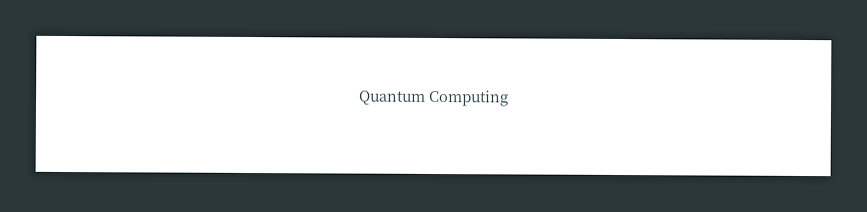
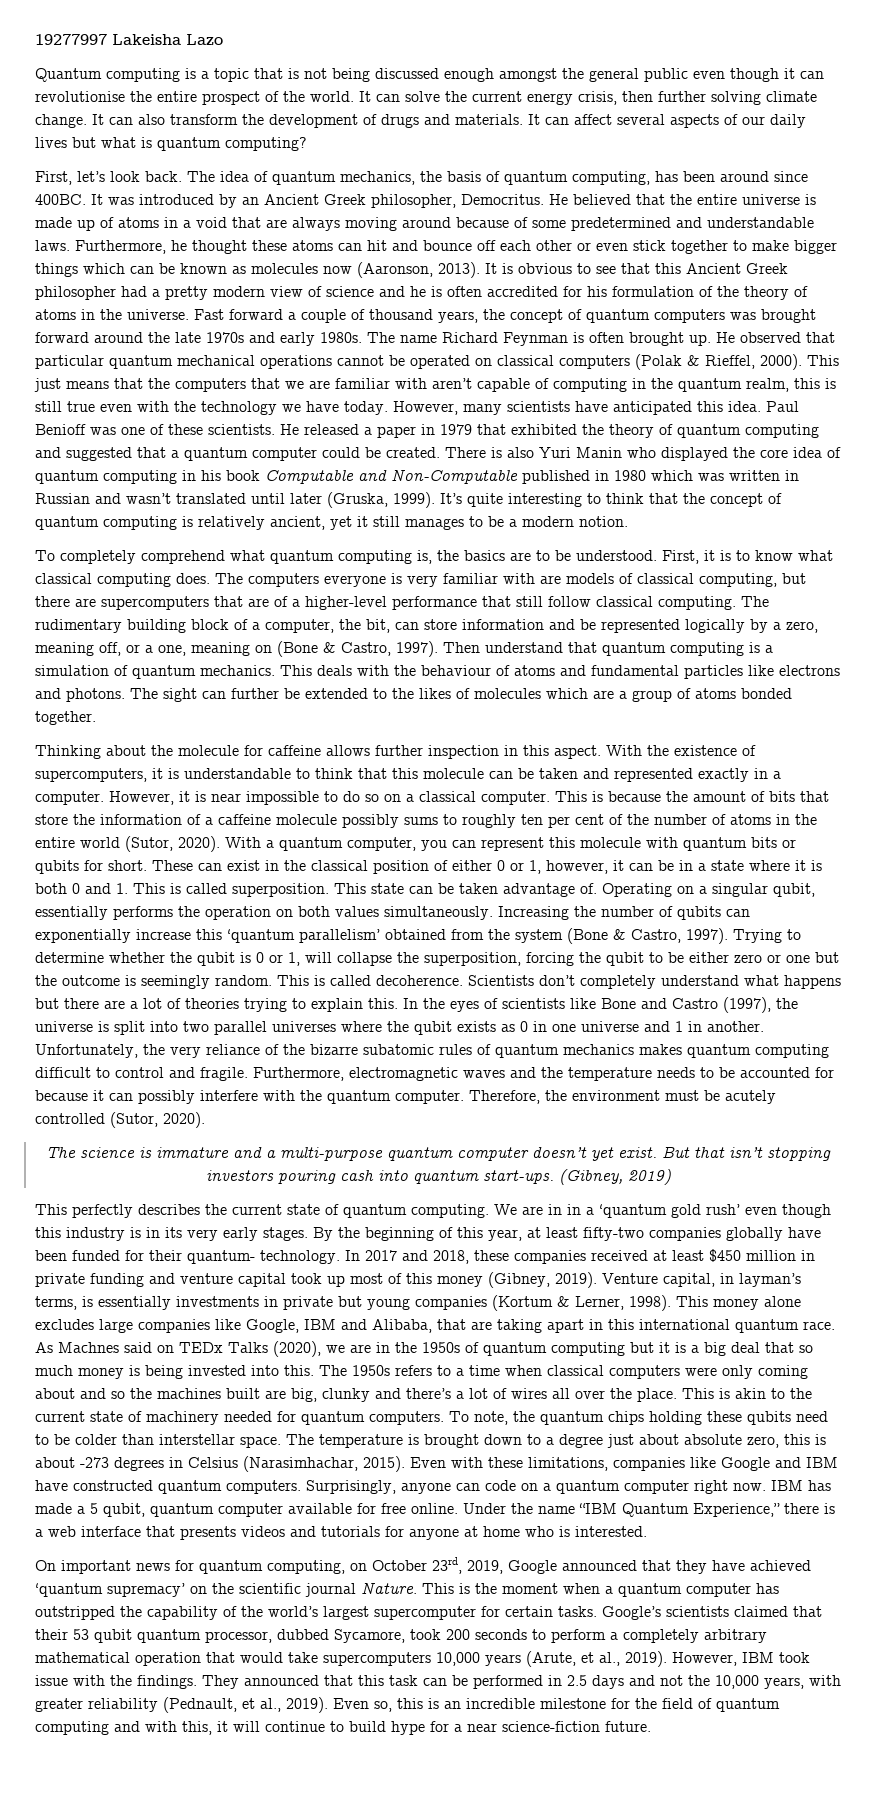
[359,89,509,107] Quantum Computing -> [35,34,223,46] [35,68,824,82] [35,91,817,105] [35,114,806,128] [35,137,307,151] [35,171,808,185] [35,194,816,208] [35,217,814,231] [35,240,837,254] [35,262,788,278] [35,286,808,300] [35,309,816,323] [35,332,835,346] [35,354,839,370] [34,378,836,392] [35,401,799,415] [35,424,819,438] [35,447,841,461] [35,469,799,484] [35,492,782,508] [35,516,628,530] [35,550,833,564] [35,573,806,587] [35,596,769,610] [35,619,818,633] [35,641,773,657] [35,665,840,679] [35,688,792,702] [35,711,96,725] [35,745,756,759] [35,768,781,782] [35,791,829,805] [35,814,817,828] [35,836,796,852] [35,860,822,874] [35,883,815,897] [35,906,750,920] [35,928,801,944] [35,952,839,966] [35,975,841,989] [35,997,798,1013] [35,1021,764,1035] [35,1044,829,1058] [35,1067,834,1081] [35,1090,776,1104] [35,1112,205,1128] [46,1146,831,1161] [205,1169,671,1185] [35,1204,831,1218] [35,1227,821,1241] [35,1249,815,1264] [35,1272,801,1288] [35,1295,801,1311] [35,1319,835,1333] [35,1341,813,1357] [35,1365,808,1379] [35,1388,812,1402] [35,1411,828,1425] [35,1434,826,1448] [35,1456,838,1472] [35,1480,831,1494] [35,1503,835,1517] [35,1526,647,1540] [35,1557,811,1574] [35,1582,779,1597] [35,1606,822,1620] [35,1629,767,1643] [35,1651,810,1667] [35,1675,841,1689] [35,1697,780,1713] [35,1721,651,1735] 19277997 Lakeisha Lazo // Quantum computing is a topic that is not being discussed enough amongst the general public even though it can revolutionise the entire prospect of the world. It can solve the current energy crisis, then further solving climate change. It can also transform the development of drugs and materials. It can affect several aspects of our daily lives but what is quantum computing? // First, let’s look back. The idea of quantum mechanics, the basis of quantum computing, has been around since 400BC. It was introduced by an Ancient Greek philosopher, Democritus. He believed that the entire universe is made up of atoms in a void that are always moving around because of some predetermined and understandable laws. Furthermore, he thought these atoms can hit and bounce off each other or even stick together to make bigger things which can be known as molecules now (Aaronson, 2013). It is obvious to see that this Ancient Greek philosopher had a pretty modern view of science and he is often accredited for his formulation of the theory of atoms in the universe. Fast forward a couple of thousand years, the concept of quantum computers was brought forward around the late 1970s and early 1980s. The name Richard Feynman is often brought up. He observed that particular quantum mechanical operations cannot be operated on classical computers (Polak & Rieffel, 2000). This just means that the computers that we are familiar with aren’t capable of computing in the quantum realm, this is still true even with the technology we have today. However, many scientists have anticipated this idea. Paul Benioff was one of these scientists. He released a paper in 1979 that exhibited the theory of quantum computing and suggested that a quantum computer could be created. There is also Yuri Manin who displayed the core idea of quantum computing in his book Computable and Non-Computable published in 1980 which was written in Russian and wasn’t translated until later (Gruska, 1999). It’s quite interesting to think that the concept of quantum computing is relatively ancient, yet it still manages to be a modern notion. // To completely comprehend what quantum computing is, the basics are to be understood. First, it is to know what classical computing does. The computers everyone is very familiar with are models of classical computing, but there are supercomputers that are of a higher-level performance that still follow classical computing. The rudimentary building block of a computer, the bit, can store information and be represented logically by a zero, meaning off, or a one, meaning on (Bone & Castro, 1997). Then understand that quantum computing is a simulation of quantum mechanics. This deals with the behaviour of atoms and fundamental particles like electrons and photons. The sight can further be extended to the likes of molecules which are a group of atoms bonded together. // Thinking about the molecule for caffeine allows further inspection in this aspect. With the existence of supercomputers, it is understandable to think that this molecule can be taken and represented exactly in a computer. However, it is near impossible to do so on a classical computer. This is because the amount of bits that store the information of a caffeine molecule possibly sums to roughly ten per cent of the number of atoms in the entire world (Sutor, 2020). With a quantum computer, you can represent this molecule with quantum bits or qubits for short. These can exist in the classical position of either 0 or 1, however, it can be in a state where it is both 0 and 1. This is called superposition. This state can be taken advantage of. Operating on a singular qubit, essentially performs the operation on both values simultaneously. Increasing the number of qubits can exponentially increase this ‘quantum parallelism’ obtained from the system (Bone & Castro, 1997). Trying to determine whether the qubit is 0 or 1, will collapse the superposition, forcing the qubit to be either zero or one but the outcome is seemingly random. This is called decoherence. Scientists don’t completely understand what happens but there are a lot of theories trying to explain this. In the eyes of scientists like Bone and Castro (1997), the universe is split into two parallel universes where the qubit exists as 0 in one universe and 1 in another. Unfortunately, the very reliance of the bizarre subatomic rules of quantum mechanics makes quantum computing difficult to control and fragile. Furthermore, electromagnetic waves and the temperature needs to be accounted for because it can possibly interfere with the quantum computer. Therefore, the environment must be acutely controlled (Sutor, 2020). // The science is immature and a multi-purpose quantum computer doesn’t yet exist. But that isn’t stopping investors pouring cash into quantum start-ups. (Gibney, 2019) // This perfectly describes the current state of quantum computing. We are in in a ‘quantum gold rush’ even though this industry is in its very early stages. By the beginning of this year, at least fifty-two companies globally have been funded for their quantum- technology. In 2017 and 2018, these companies received at least $450 million in private funding and venture capital took up most of this money (Gibney, 2019). Venture capital, in layman’s terms, is essentially investments in private but young companies (Kortum & Lerner, 1998). This money alone excludes large companies like Google, IBM and Alibaba, that are taking apart in this international quantum race. As Machnes said on TEDx Talks (2020), we are in the 1950s of quantum computing but it is a big deal that so much money is being invested into this. The 1950s refers to a time when classical computers were only coming about and so the machines built are big, clunky and there’s a lot of wires all over the place. This is akin to the current state of machinery needed for quantum computers. To note, the quantum chips holding these qubits need to be colder than interstellar space. The temperature is brought down to a degree just about absolute zero, this is about -273 degrees in Celsius (Narasimhachar, 2015). Even with these limitations, companies like Google and IBM have constructed quantum computers. Surprisingly, anyone can code on a quantum computer right now. IBM has made a 5 qubit, quantum computer available for free online. Under the name “IBM Quantum Experience,” there is a web interface that presents videos and tutorials for anyone at home who is interested. // On important news for quantum computing, on October 23rd, 2019, Google announced that they have achieved ‘quantum supremacy’ on the scientific journal Nature. This is the moment when a quantum computer has outstripped the capability of the world’s largest supercomputer for certain tasks. Google’s scientists claimed that their 53 qubit quantum processor, dubbed Sycamore, took 200 seconds to perform a completely arbitrary mathematical operation that would take supercomputers 10,000 years (Arute, et al., 2019). However, IBM took issue with the findings. They announced that this task can be performed in 2.5 days and not the 10,000 years, with greater reliability (Pednault, et al., 2019). Even so, this is an incredible milestone for the field of quantum computing and with this, it will continue to build hype for a near science-fiction future.

